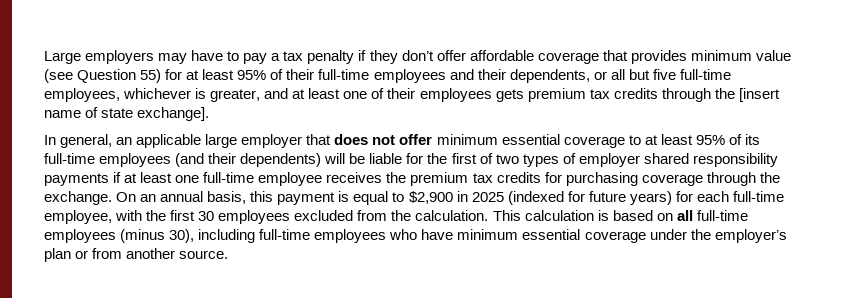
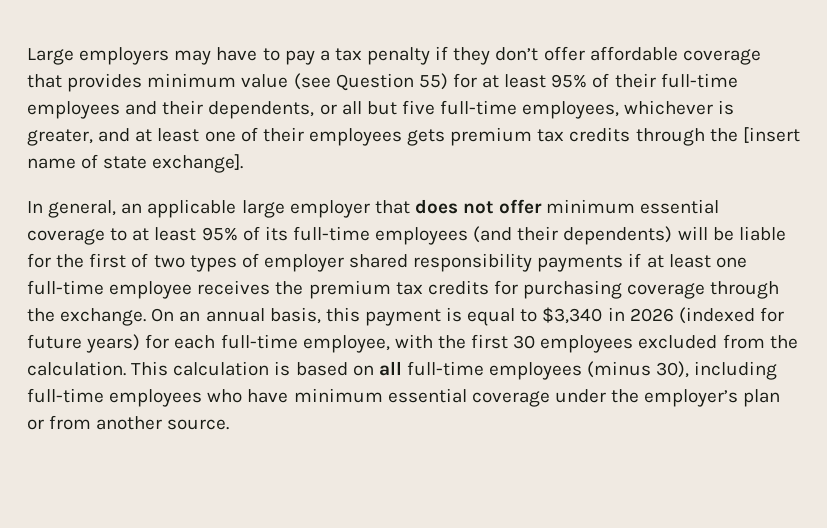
[408,191,504,204] $2,900 in 2025 -> [542,307,674,324] $3,340 in 2026

